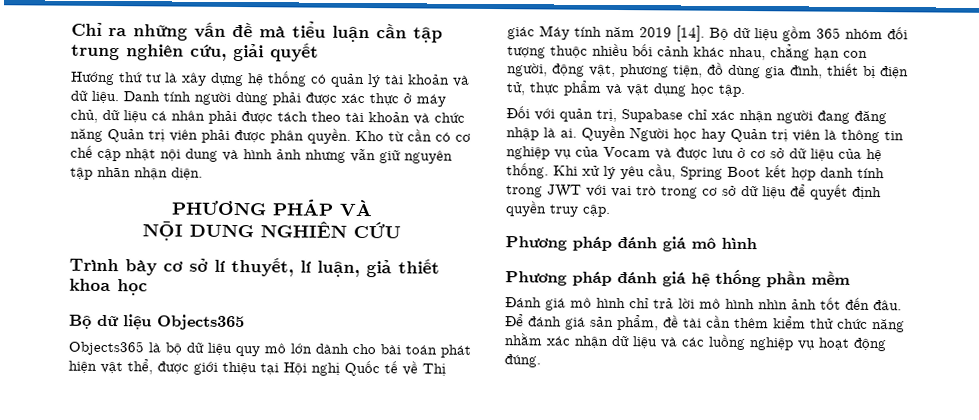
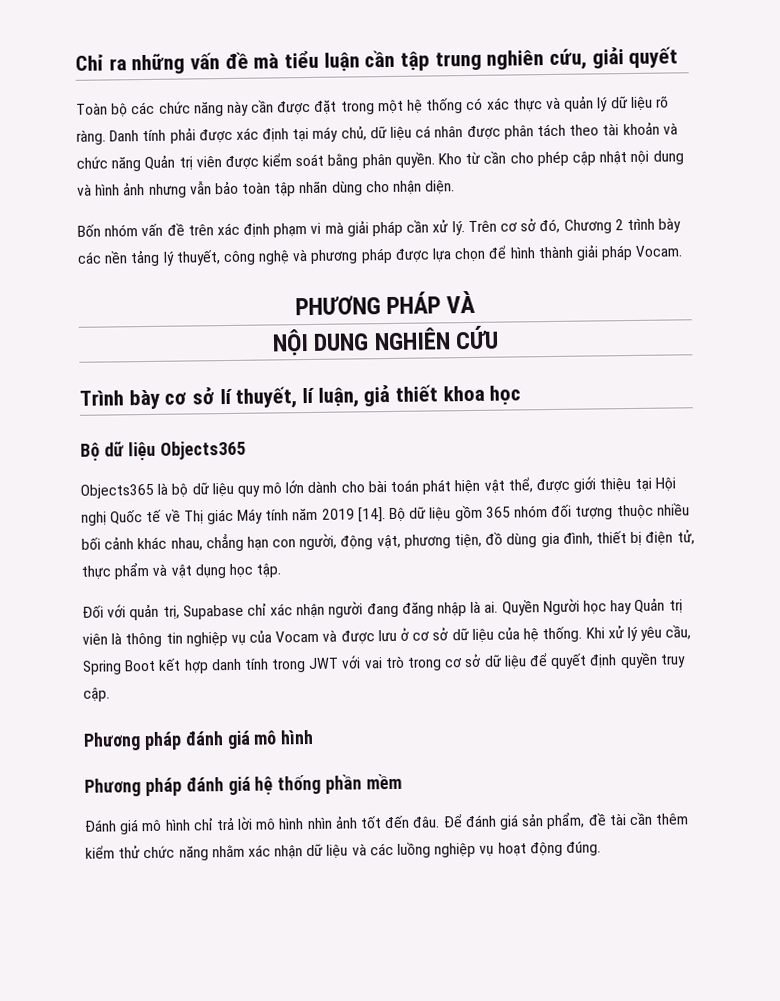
[70,71,470,88] [70,90,268,106] Hướng thứ tư là xây dựng hệ thống có quản lý tài khoản và dữ liệu. Danh tính người dùng -> [76,95,669,118] [76,129,167,145] Toàn bộ các chức năng này cần được đặt trong một hệ thống có xác thực và quản lý dữ liệu rõ ràng. Danh tính
[369,93,412,106] thực ở -> [262,127,310,143] định tại
[208,110,273,125] phải được -> [466,125,534,141] được phân
[201,129,266,143] phải được -> [224,153,359,171] được kiểm soát bằng
[435,132,471,142] [70,145,93,158] có cơ chế -> [509,150,569,167] cho phép
[379,150,453,164] [70,166,203,180] giữ nguyên tập nhãn nhận diện. -> [214,180,456,197] [77,217,682,238] [77,244,683,267] bảo toàn tập nhãn dùng cho nhận diện. // Bốn nhóm vấn đề trên xác định phạm vi mà giải pháp cần xử lý. Trên cơ sở đó, Chương 2 trình bày các nền tảng lý thuyết, công nghệ và phương pháp được lựa chọn để hình thành giải pháp Vocam.

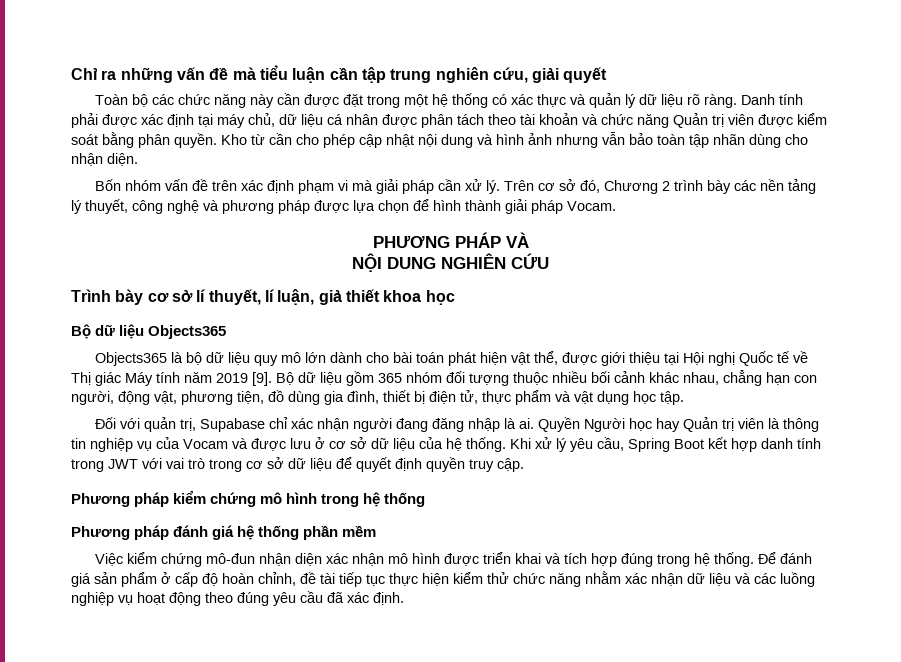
[357,507,386,523] [14]. -> [252,372,272,386] [9].
[184,729,315,750] đánh giá mô hình -> [173,490,426,507] kiểm chứng mô hình trong hệ thống
[84,811,690,835] Đánh giá mô hình chỉ trả lời mô hình nhìn ảnh tốt đến đâu. Để đánh giá sản phẩm, đề tài cần thêm -> [95,552,813,567] [71,572,449,587] Việc kiểm chứng mô-đun nhận diện xác nhận mô hình được triển khai và tích hợp đúng trong hệ thống. Để đánh giá sản phẩm ở cấp độ hoàn chỉnh, đề tài tiếp tục thực hiện
[565,841,601,856] đúng. -> [205,591,404,606] theo đúng yêu cầu đã xác định.

